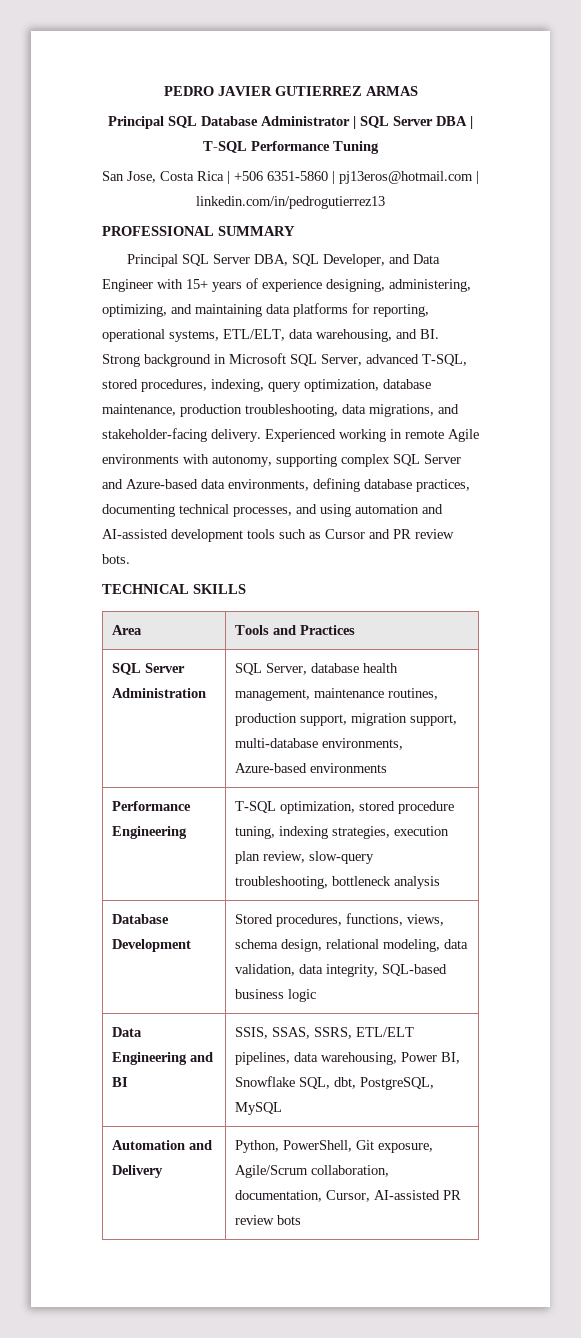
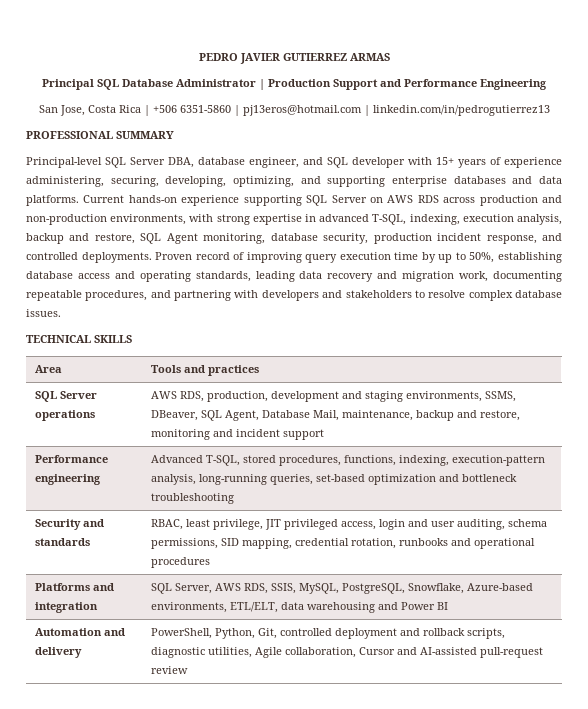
[360,116,473,129] [203,141,379,154] SQL Server DBA | T-SQL Performance Tuning -> [268,79,547,90] Production Support and Performance Engineering
[126,254,178,267] Principal -> [26,157,102,168] Principal-level
[291,254,440,267] [102,279,153,292] SQL Developer, and Data Engineer -> [198,157,405,168] database engineer, and SQL developer
[326,279,471,292] [102,303,429,317] [102,329,439,342] [102,353,467,367] [102,379,431,392] [102,404,459,417] [102,428,479,442] [102,454,461,467] [102,478,470,492] [102,504,443,517] [102,529,454,542] [102,554,130,564] designing, administering, optimizing, and maintaining data platforms for reporting, operational systems, ETL/ELT, data warehousing, and BI. Strong background in Microsoft SQL Server, advanced T-SQL, stored procedures, indexing, query optimization, database maintenance, production troubleshooting, data migrations, and stakeholder-facing delivery. Experienced working in remote Agile environments with autonomy, supporting complex SQL Server and Azure-based data environments, defining database practices, documenting technical processes, and using automation and AI-assisted development tools such as Cursor and PR review bots. -> [26,176,563,187] [26,195,563,206] [26,214,562,225] [26,233,562,244] [26,252,563,263] [26,271,563,282] [26,290,563,301] [26,309,61,317] administering, securing, developing, optimizing, and supporting enterprise databases and data platforms. Current hands-on experience supporting SQL Server on AWS RDS across production and non-production environments, with strong expertise in advanced T-SQL, indexing, execution analysis, backup and restore, SQL Agent monitoring, database security, production incident response, and controlled deployments. Proven record of improving query execution time by up to 50%, establishing database access and operating standards, leading data recovery and migration work, documenting repeatable procedures, and partnering with developers and stakeholders to resolve complex database issues.
[300,625,356,635] [112,663,186,675] [112,688,207,698] [235,663,399,675] [235,688,439,701] [235,713,458,726] [235,738,404,750] [235,763,388,773] [112,801,192,811] [112,826,188,839] [235,801,455,814] [235,826,450,839] [235,851,375,864] [235,876,441,889] [112,914,170,924] [112,939,192,952] [235,913,445,927] [235,939,469,952] [235,964,448,977] [235,989,317,1002] [112,1027,143,1037] [112,1052,214,1065] [112,1077,129,1087] [235,1027,415,1039] [235,1052,461,1065] [235,1076,435,1090] [235,1102,283,1115] [112,1140,213,1150] [112,1165,164,1178] [235,1140,434,1153] [235,1165,390,1178] [235,1190,462,1202] [235,1215,302,1225] Practices // SQL Server Administration | SQL Server, database health management, maintenance routines, production support, migration support, multi-database environments, Azure-based environments // Performance Engineering | T-SQL optimization, stored procedure tuning, indexing strategies, execution plan review, slow-query troubleshooting, bottleneck analysis // Database Development | Stored procedures, functions, views, schema design, relational modeling, data validation, data integrity, SQL-based business logic // Data Engineering and BI | SSIS, SSAS, SSRS, ETL/ELT pipelines, data warehousing, Power BI, Snowflake SQL, dbt, PostgreSQL, MySQL // Automation and Delivery | Python, PowerShell, Git exposure, Agile/Scrum collaboration, documentation, Cursor, AI-assisted PR review bots -> [207,365,259,376] [34,391,97,402] [34,410,95,421] [150,391,516,402] [150,410,520,421] [150,429,324,440] [34,455,108,463] [34,474,101,485] [150,455,545,466] [150,474,517,485] [150,493,234,504] [34,519,104,530] [34,538,90,546] [150,519,547,530] [150,538,535,549] [150,557,210,568] [34,583,114,591] [34,602,98,613] [150,583,533,594] [150,602,448,613] [34,628,125,636] [34,647,82,658] [150,628,505,639] [150,647,543,658] [150,666,188,674] practices // SQL Server operations | AWS RDS, production, development and staging environments, SSMS, DBeaver, SQL Agent, Database Mail, maintenance, backup and restore, monitoring and incident support // Performance engineering | Advanced T-SQL, stored procedures, functions, indexing, execution-pattern analysis, long-running queries, set-based optimization and bottleneck troubleshooting // Security and standards | RBAC, least privilege, JIT privileged access, login and user auditing, schema permissions, SID mapping, credential rotation, runbooks and operational procedures // Platforms and integration | SQL Server, AWS RDS, SSIS, MySQL, PostgreSQL, Snowflake, Azure-based environments, ETL/ELT, data warehousing and Power BI // Automation and delivery | PowerShell, Python, Git, controlled deployment and rollback scripts, diagnostic utilities, Agile collaboration, Cursor and AI-assisted pull-request review

